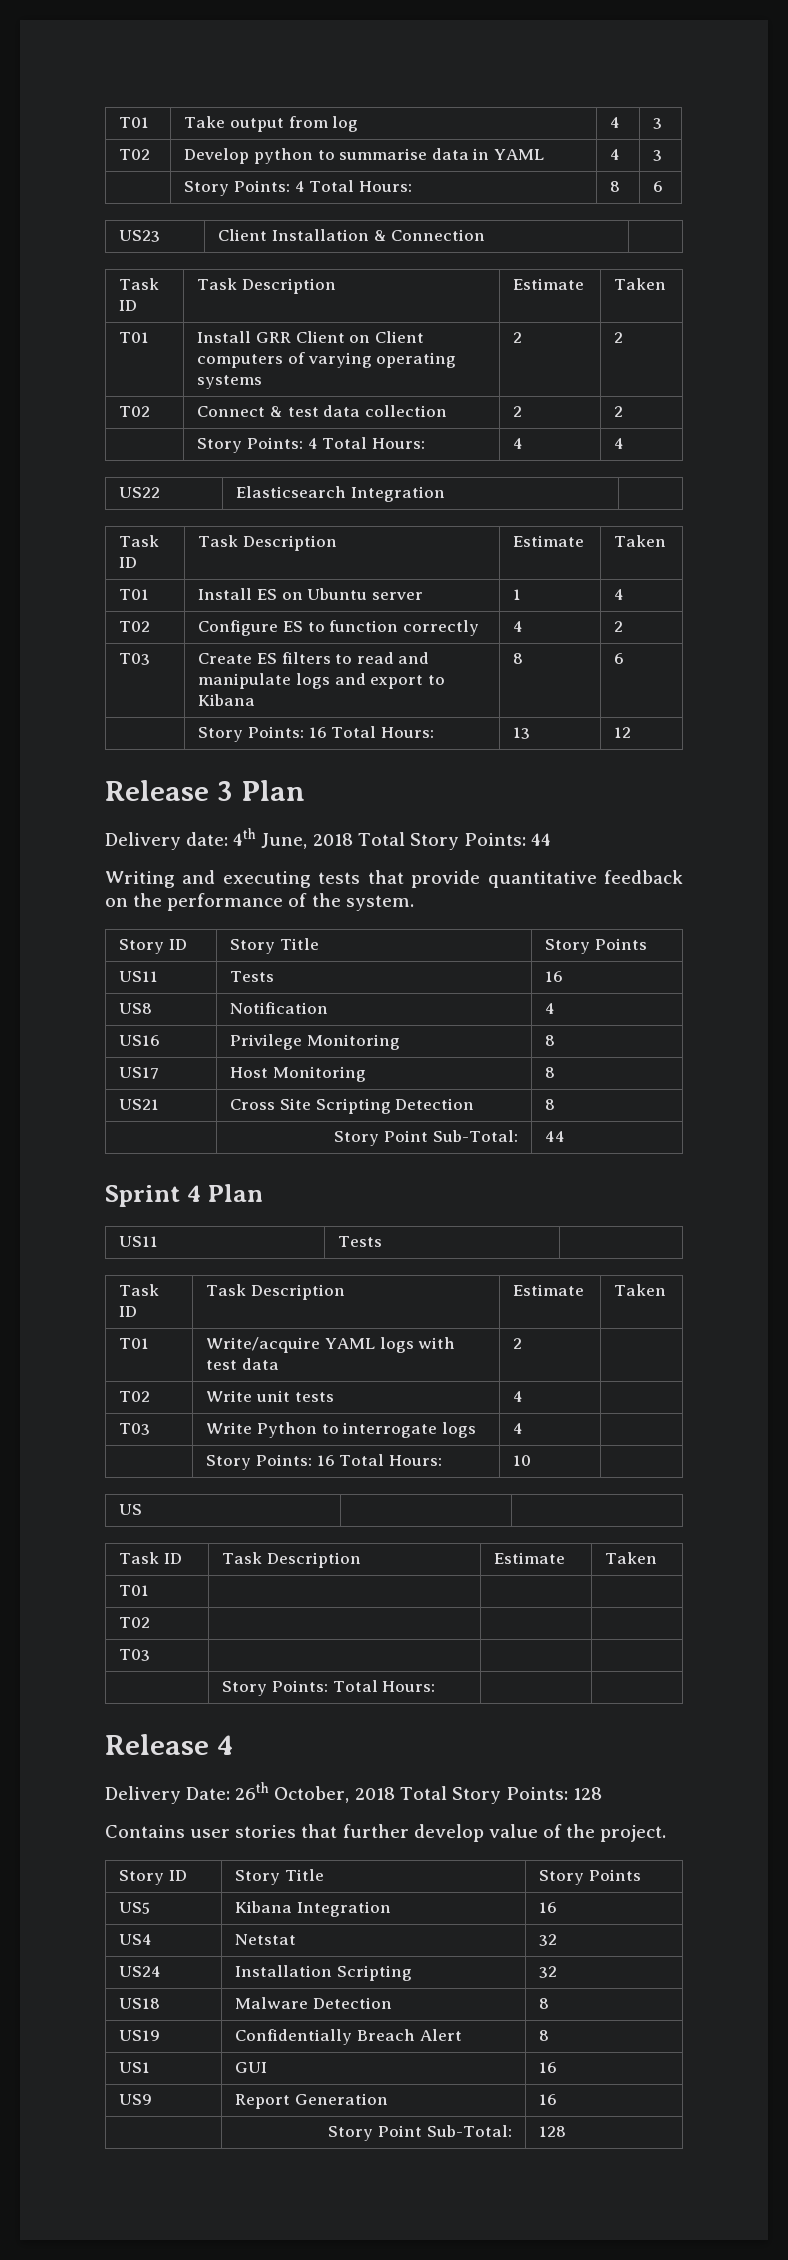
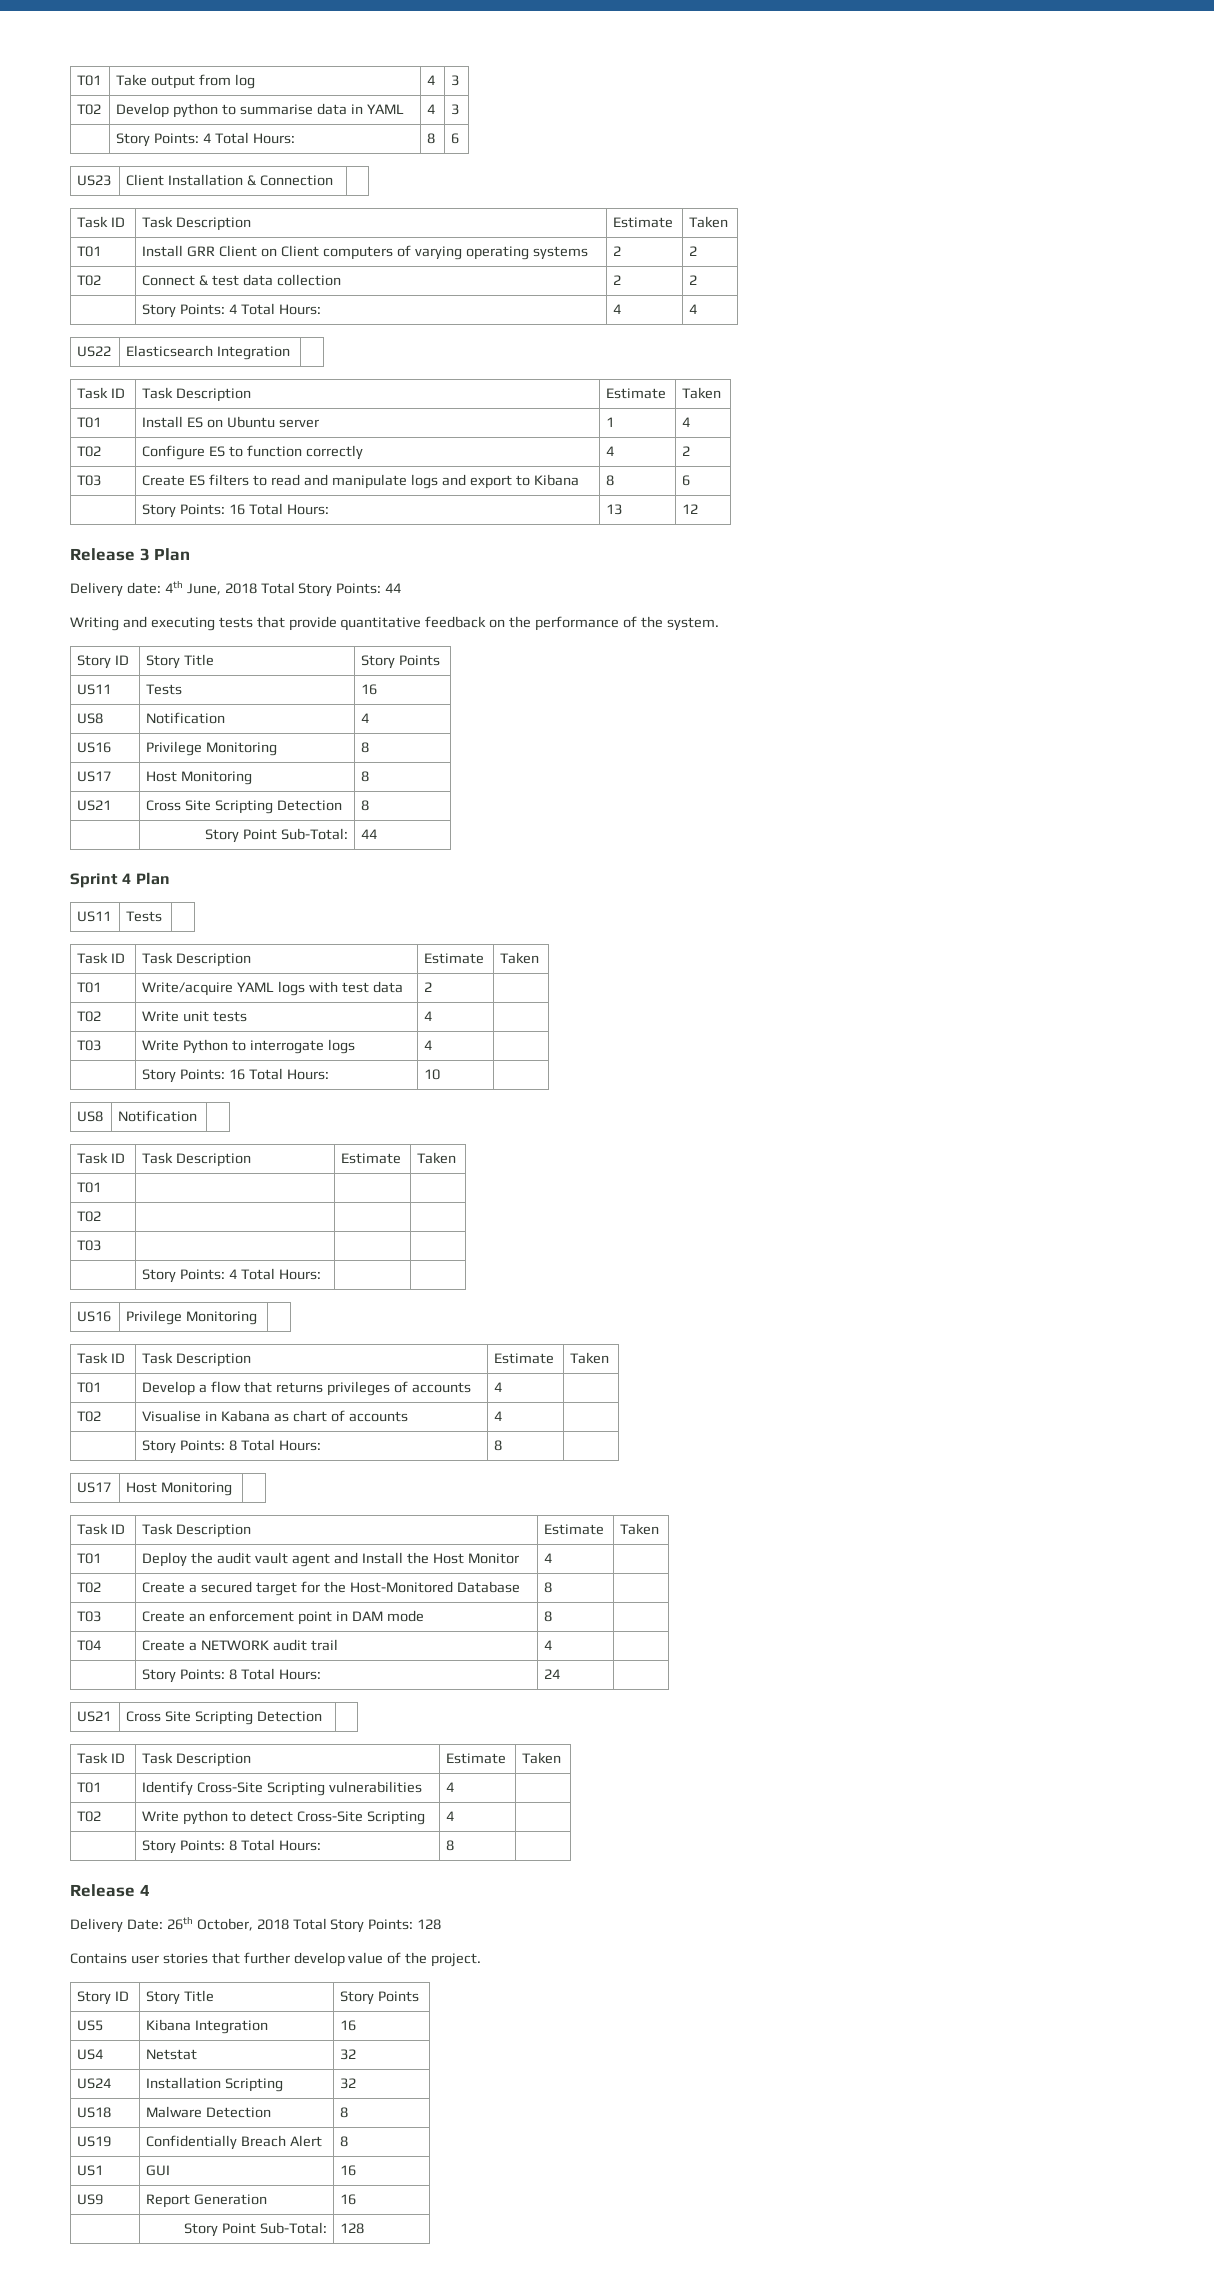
[119,1504,143,1515] US | -> [77,1111,104,1122] [118,1110,198,1122] US8 | Notification
(328, 1686) none -> [229,1269,238,1279] 4
(436, 1686) none -> [77,1311,112,1322] [126,1310,258,1325] [77,1352,126,1364] [142,1352,252,1367] [494,1353,555,1364] [570,1352,610,1364] [77,1382,102,1393] [142,1381,471,1396] [494,1382,503,1392] [77,1411,102,1422] [142,1410,408,1422] [494,1411,503,1421] [142,1439,322,1454] [494,1440,503,1451] [77,1482,112,1493] [126,1482,233,1496] [77,1523,126,1535] [142,1523,252,1538] [544,1524,605,1535] [620,1523,660,1535] [77,1553,102,1564] [142,1552,519,1567] [544,1553,553,1563] [77,1582,102,1593] [142,1581,520,1596] [544,1582,553,1593] [77,1611,102,1622] [142,1610,424,1625] [544,1611,553,1622] [77,1640,102,1651] [142,1639,339,1651] [544,1640,553,1650] [142,1668,322,1683] [544,1669,561,1679] [77,1711,112,1722] [126,1711,323,1725] [77,1752,126,1764] [142,1752,252,1767] [446,1753,507,1764] [522,1752,562,1764] [77,1782,102,1793] [142,1781,423,1796] [446,1782,455,1792] [77,1811,102,1822] [142,1810,426,1825] [446,1811,455,1821] [142,1839,322,1854] [446,1840,455,1851] // US16 | Privilege Monitoring | // Task ID | Task Description | Estimate | Taken // T01 | Develop a flow that returns privileges of accounts | 4 | // T02 | Visualise in Kabana as chart of accounts | 4 | // | Story Points: 8 Total Hours: | 8 | // US17 | Host Monitoring | // Task ID | Task Description | Estimate | Taken // T01 | Deploy the audit vault agent and Install the Host Monitor | 4 | // T02 | Create a secured target for the Host-Monitored Database | 8 | // T03 | Create an enforcement point in DAM mode | 8 | // T04 | Create a NETWORK audit trail | 4 | // | Story Points: 8 Total Hours: | 24 | // US21 | Cross Site Scripting Detection | // Task ID | Task Description | Estimate | Taken // T01 | Identify Cross-Site Scripting vulnerabilities | 4 | // T02 | Write python to detect Cross-Site Scripting | 4 | // | Story Points: 8 Total Hours: | 8 |

